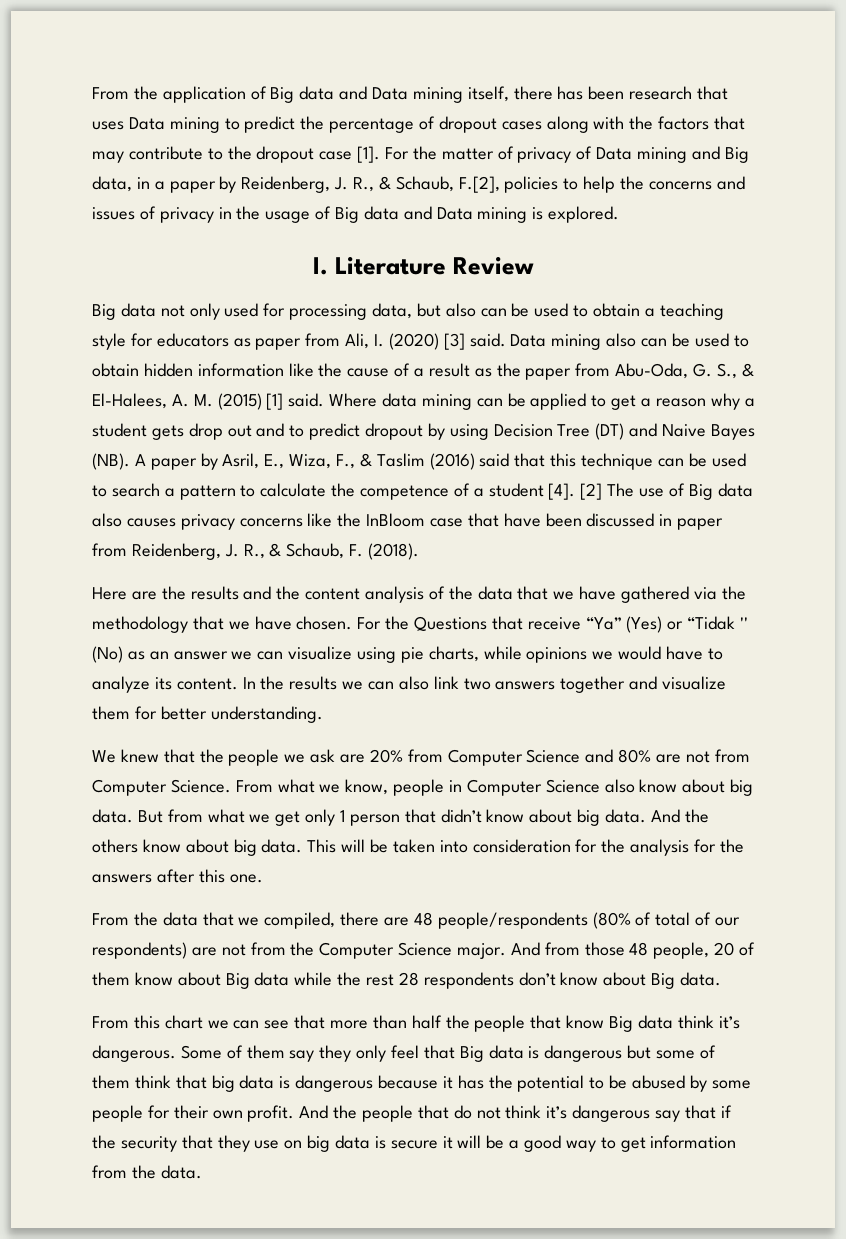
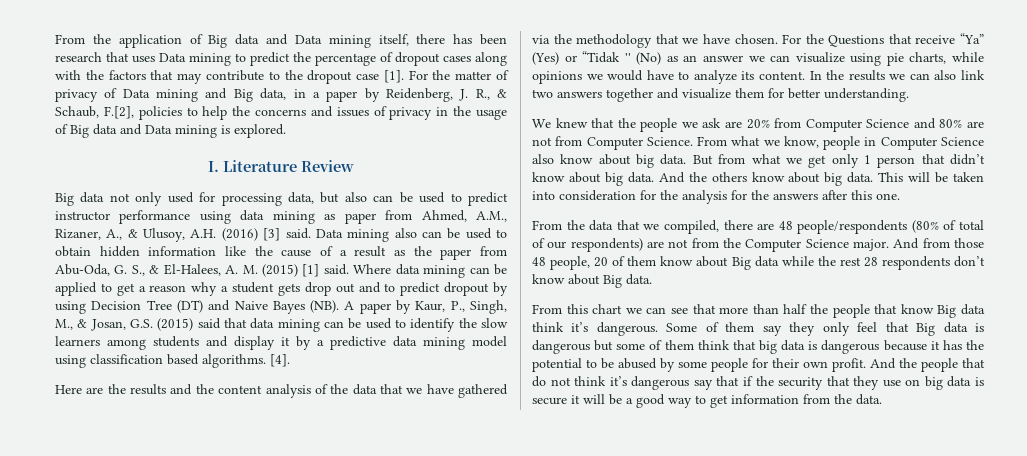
[593,303,724,320] [92,333,439,350] obtain a teaching style for educators as paper from Ali, I. (2020) -> [468,192,509,206] [55,210,508,224] [55,228,258,242] predict instructor performance using data mining as paper from Ahmed, A.M., Rizaner, A., & Ulusoy, A.H. (2016)
[222,453,746,470] [92,483,753,500] [92,513,724,530] [92,543,420,560] Asril, E., Wiza, F., & Taslim (2016) said that this technique can be used to search a pattern to calculate the competence of a student [4]. [2] The use of Big data also causes privacy concerns like the InBloom case that have been discussed in paper from Reidenberg, J. R., & Schaub, F. (2018). -> [415,300,508,314] [55,318,508,332] [55,336,507,350] [55,354,290,368] Kaur, P., Singh, M., & Josan, G.S. (2015) said that data mining can be used to identify the slow learners among students and display it by a predictive data mining model using classification based algorithms. [4].

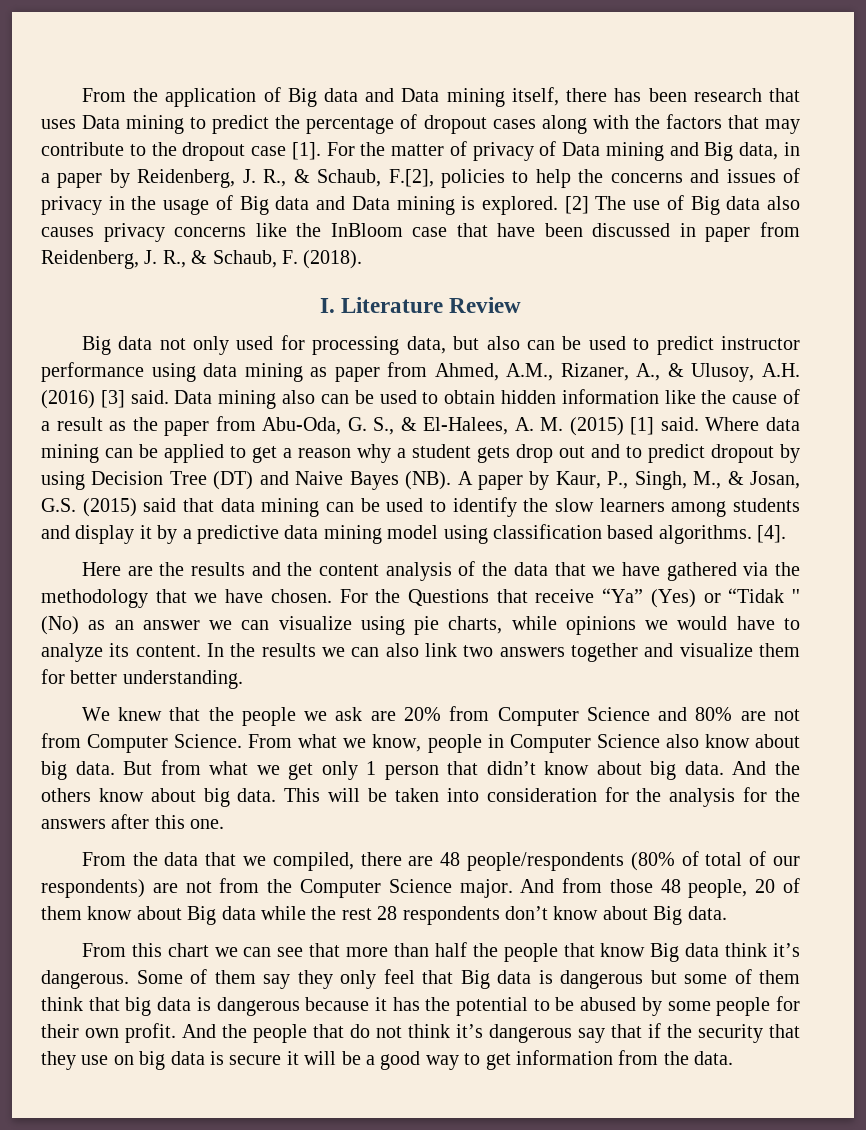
(286, 131) none -> [564,195,800,215] [41,222,801,242] [41,250,363,269] [2] The use of Big data also causes privacy concerns like the InBloom case that have been discussed in paper from Reidenberg, J. R., & Schaub, F. (2018).

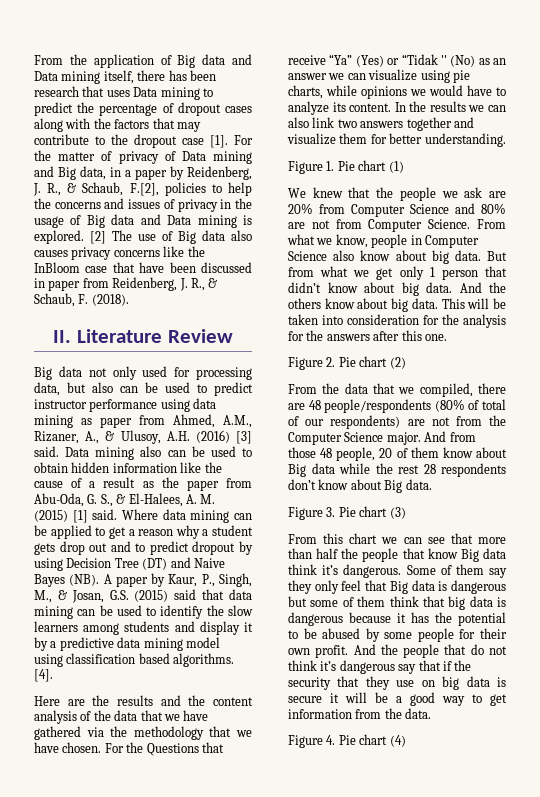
[319,298,335,313] I. -> [53,330,72,343] II.
(243, 679) none -> [288,160,404,174] // Figure 1. Pie chart (1)
(225, 824) none -> [288,356,406,370] // Figure 2. Pie chart (2)
(727, 913) none -> [288,506,406,520] // Figure 3. Pie chart (3)
(734, 1058) none -> [288,734,406,748] // Figure 4. Pie chart (4)

